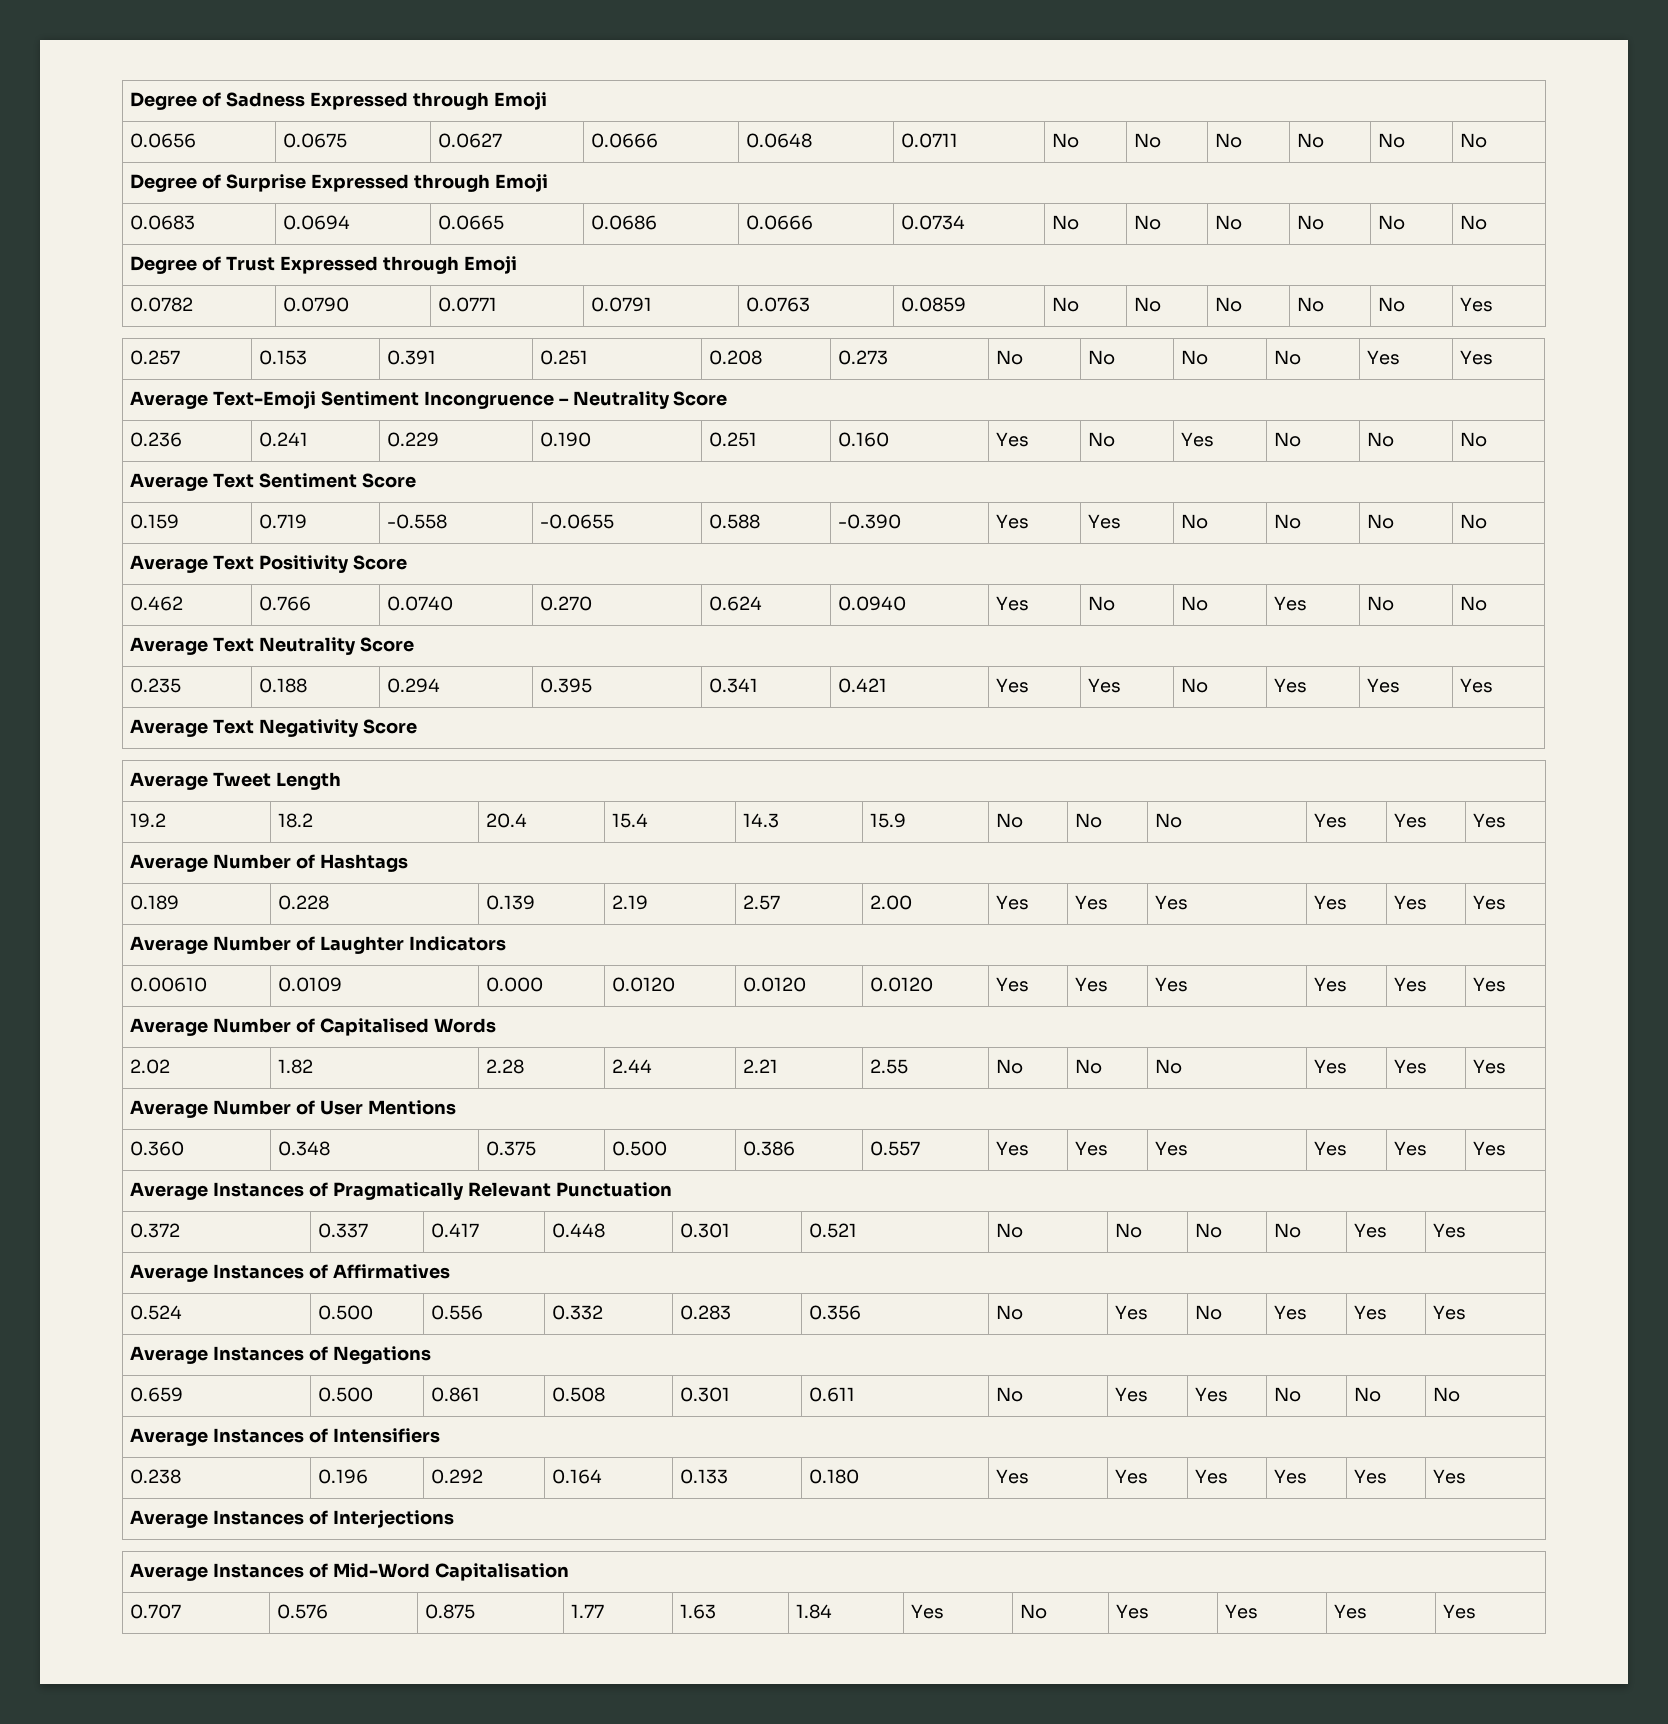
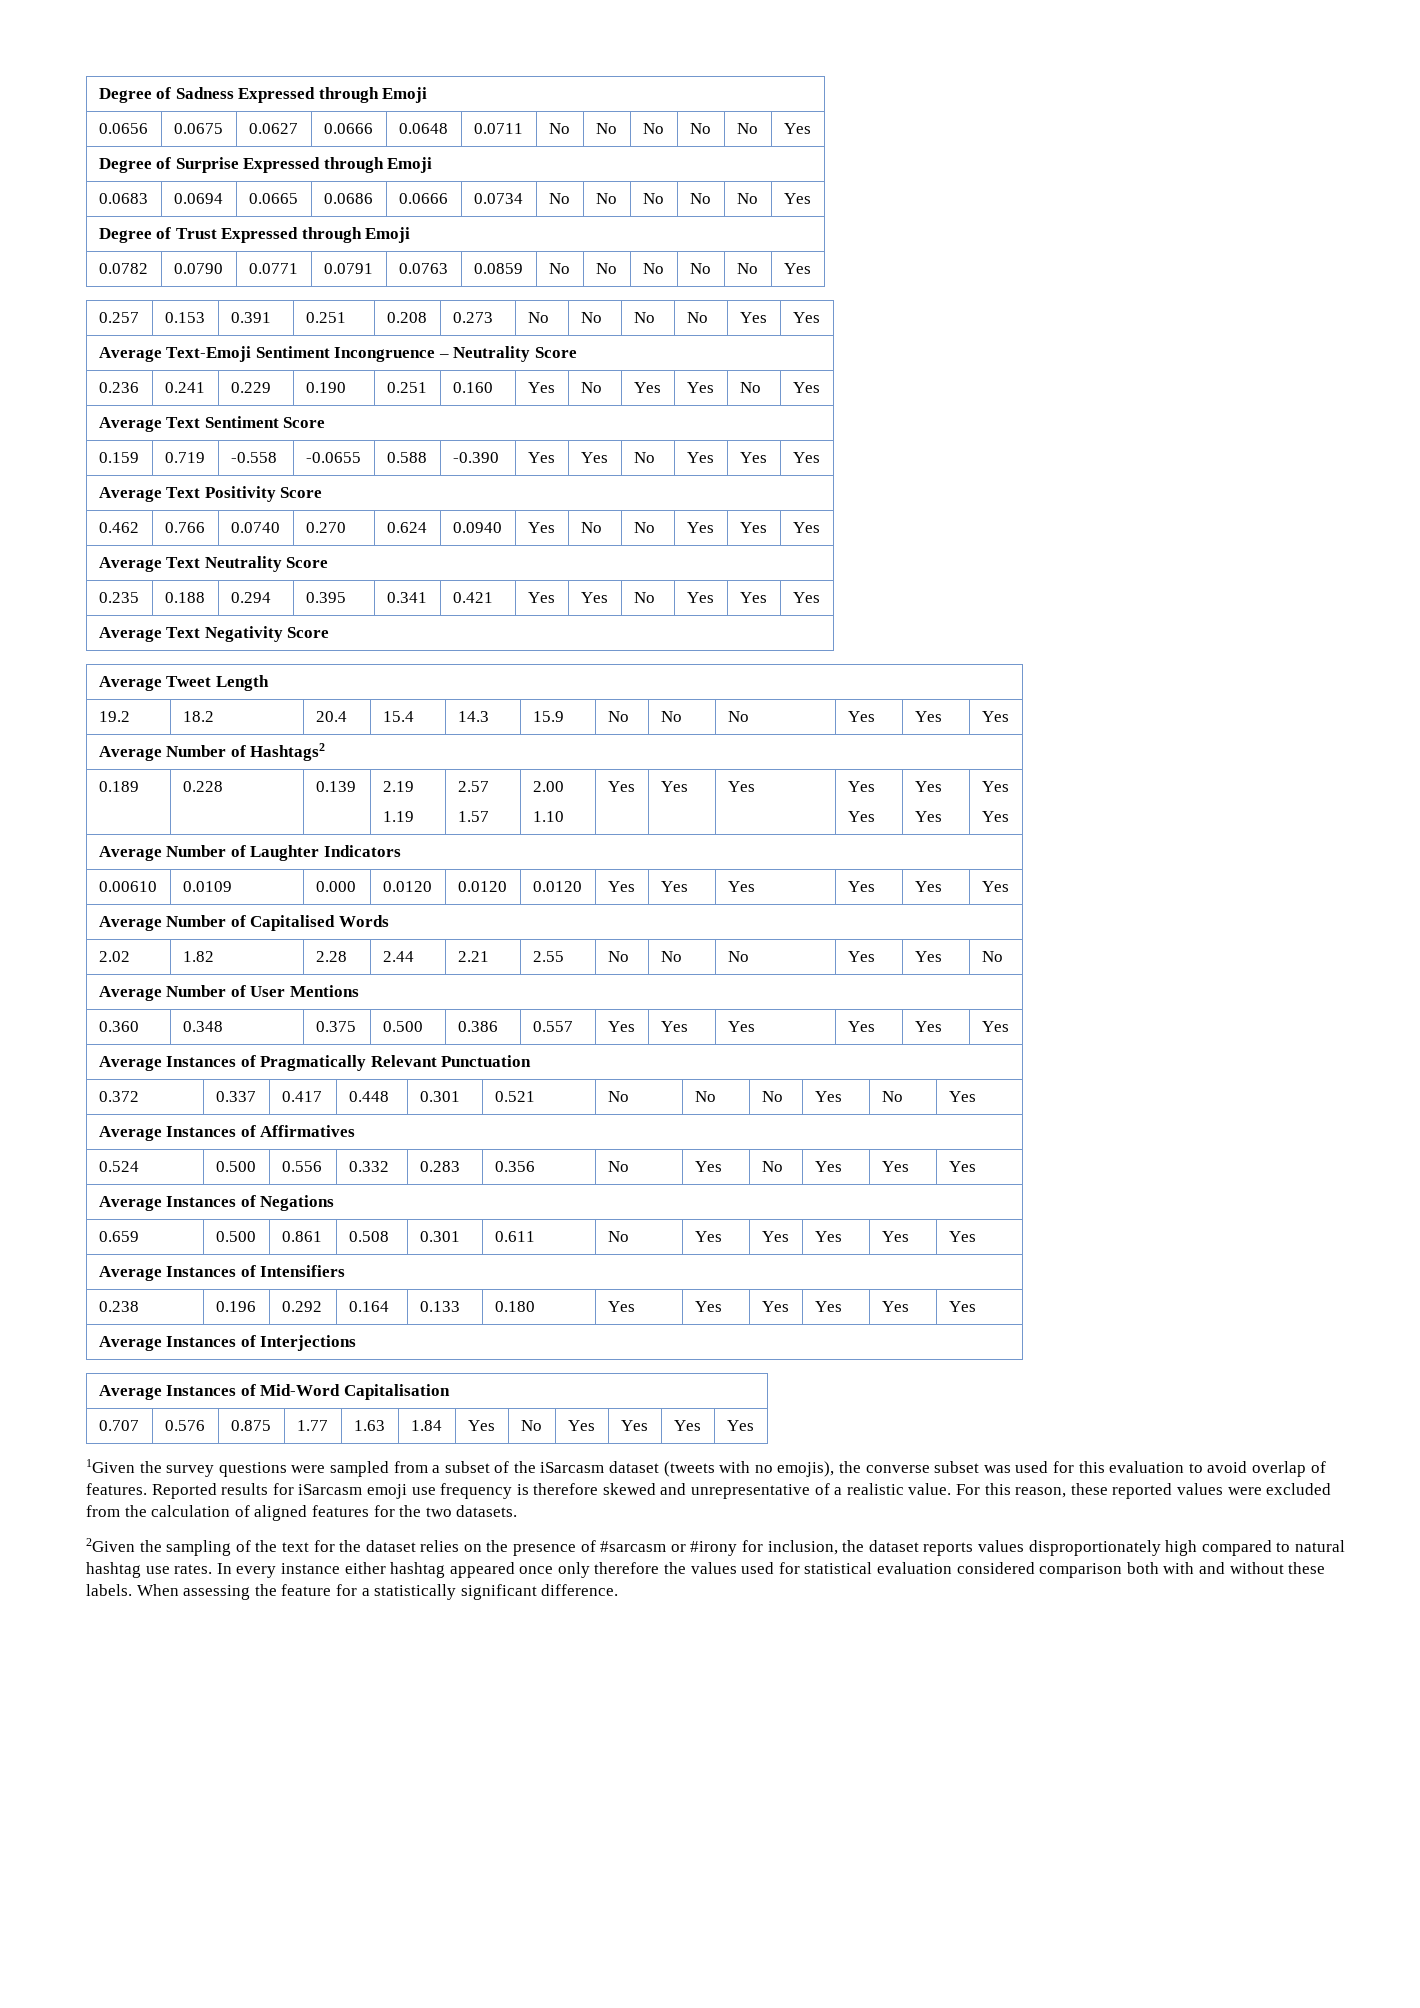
[1460,133,1488,148] No -> [783,123,811,134] Yes
[1460,215,1488,230] No -> [783,193,811,204] Yes
[1274,432,1302,447] [1367,432,1395,447] [1460,432,1488,447] No | No | No -> [686,382,714,393] [739,382,761,393] [792,382,820,393] Yes | No | Yes
[1274,514,1302,529] [1367,514,1395,529] [1460,514,1488,529] No | No | No -> [686,452,714,463] [739,452,767,463] [792,452,820,463] Yes | Yes | Yes
[1367,596,1395,611] [1460,596,1488,611] No | No -> [739,522,767,533] [792,522,820,533] Yes | Yes
[319,854,408,872] Hashtags -> [250,743,326,761] Hashtags2
(649, 902) none -> [382,811,414,822] // 1.19
(781, 902) none -> [457,811,489,822] // 1.57
[996,895,1030,910] [1075,895,1109,910] [1155,895,1189,910] [1314,895,1348,910] [1394,895,1428,910] [1473,895,1507,910] | Yes | Yes | Yes | Yes | Yes | Yes -> [532,811,564,822] [607,781,635,792] [660,781,688,792] [727,781,755,792] [847,781,875,792] [847,811,875,822] [914,781,942,792] [914,811,942,822] [981,781,1009,792] [981,811,1009,822] // 1.10 | Yes | Yes | Yes | Yes // Yes | Yes // Yes | Yes // Yes
[1473,1059,1507,1074] Yes -> [981,951,1003,962] No
[1274,1223,1302,1238] [1354,1223,1388,1238] [1433,1223,1467,1238] | No | Yes | Yes -> [814,1091,842,1102] [881,1091,903,1102] [948,1091,976,1102] | Yes | No | Yes
[1274,1387,1302,1402] [1354,1387,1382,1402] [1433,1387,1461,1402] No | No | No -> [814,1231,842,1242] [881,1231,909,1242] [948,1231,976,1242] Yes | Yes | Yes
(1477, 1611) none -> [86,1459,1326,1477] [86,1483,1332,1499] [86,1505,518,1521] [86,1538,1345,1556] [86,1562,1326,1578] [86,1584,619,1600] // 1Given the survey questions were sampled from a subset of the iSarcasm dataset (tweets with no emojis), the converse subset was used for this evaluation to avoid overlap of features. Reported results for iSarcasm emoji use frequency is therefore skewed and unrepresentative of a realistic value. For this reason, these reported values were excluded from the calculation of aligned features for the two datasets. // 2Given the sampling of the text for the dataset relies on the presence of #sarcasm or #irony for inclusion, the dataset reports values disproportionately high compared to natural hashtag use rates. In every instance either hashtag appeared once only therefore the values used for statistical evaluation considered comparison both with and without these labels. When assessing the feature for a statistically significant difference.

